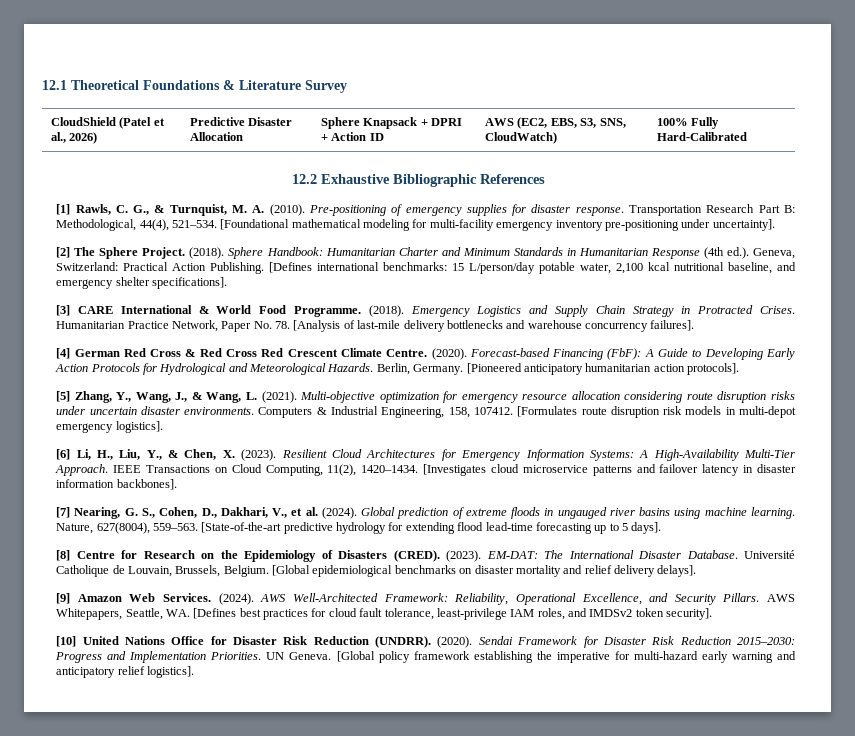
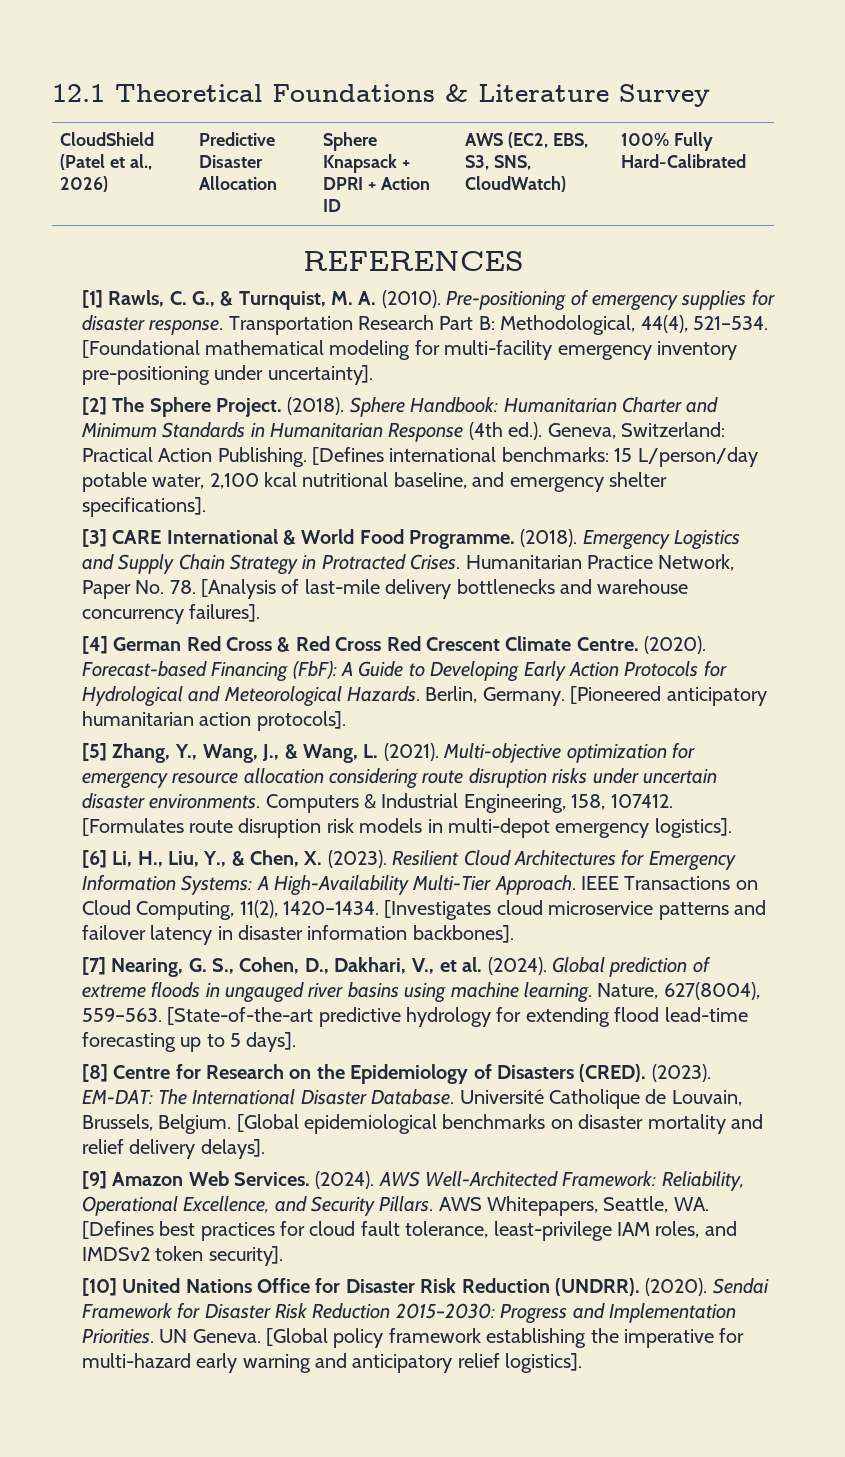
[292,174,545,187] 12.2 Exhaustive Bibliographic References -> [303,251,524,271] REFERENCES

